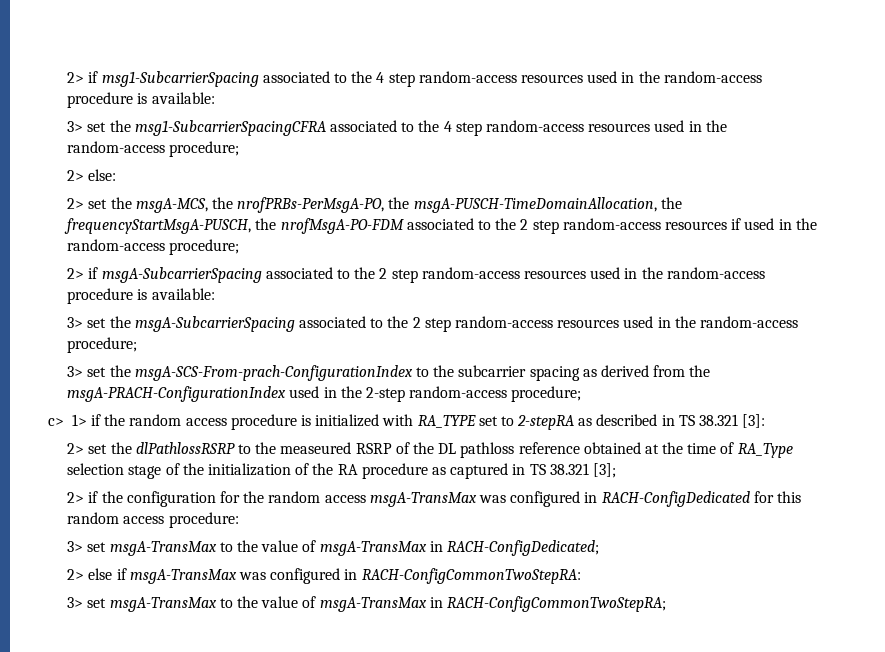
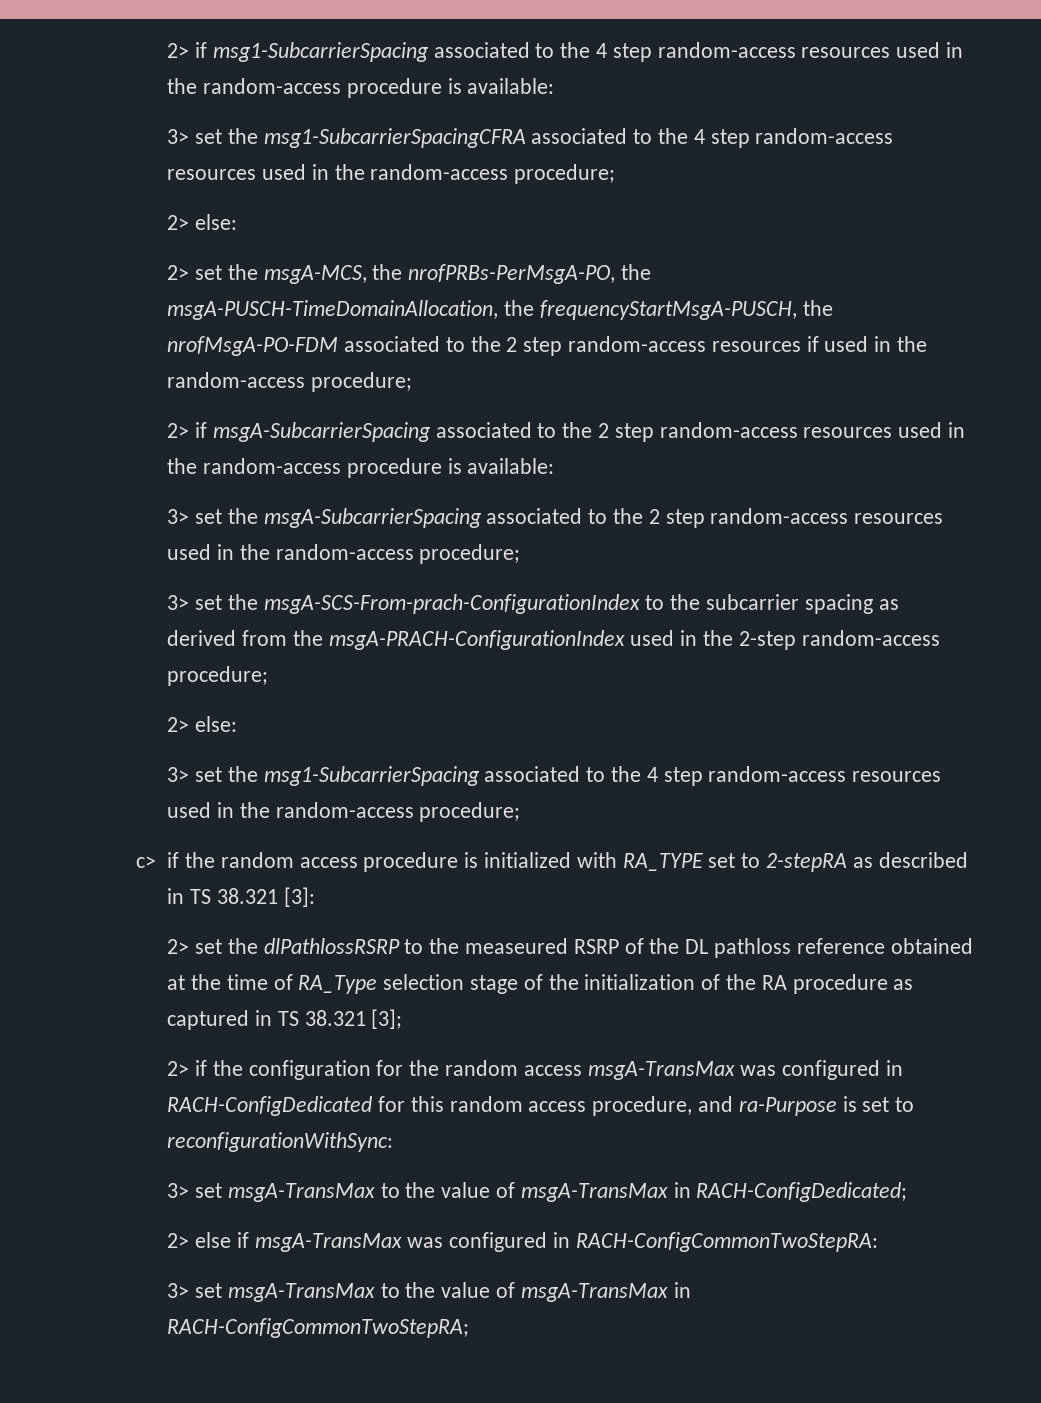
(582, 394) none -> [167,716,237,732] [167,766,942,786] [167,802,521,822] // 2> else: // 3> set the msg1-SubcarrierSpacing associated to the 4 step random-access resources used in the random-access procedure;
[71,414,87,426] 1> -> (156, 862) none
[168,512,239,528] procedure: -> [592,1096,915,1116] [167,1132,394,1152] procedure, and ra-Purpose is set to reconfigurationWithSync:

